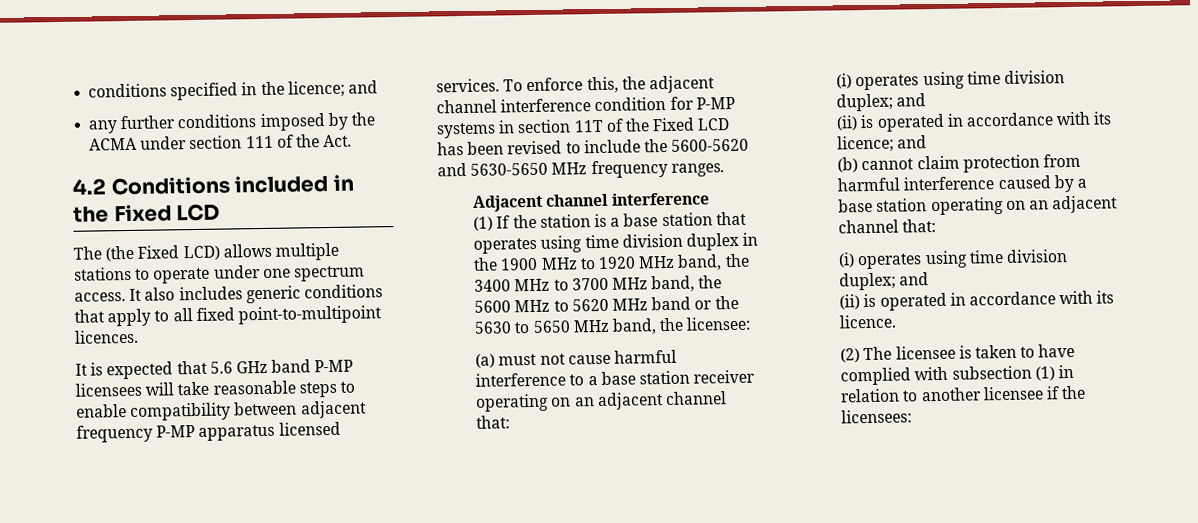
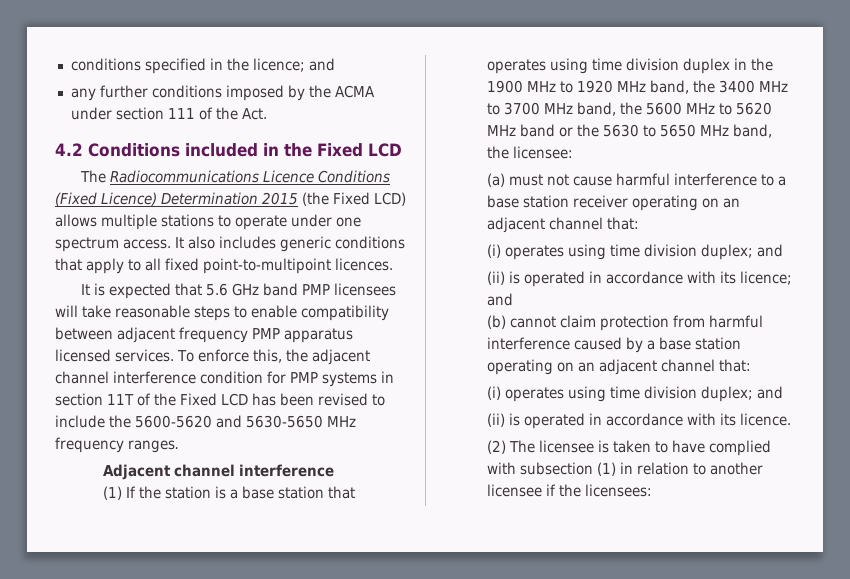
(102, 253) none -> [109,170,390,183] [55,192,298,206] Radiocommunications Licence Conditions (Fixed Licence) Determination 2015
[314,359,354,373] P-MP -> [301,284,330,295] PMP
[156,425,196,438] P-MP -> [252,328,280,339] PMP
[695,96,735,110] P-MP -> [290,372,318,383] PMP

